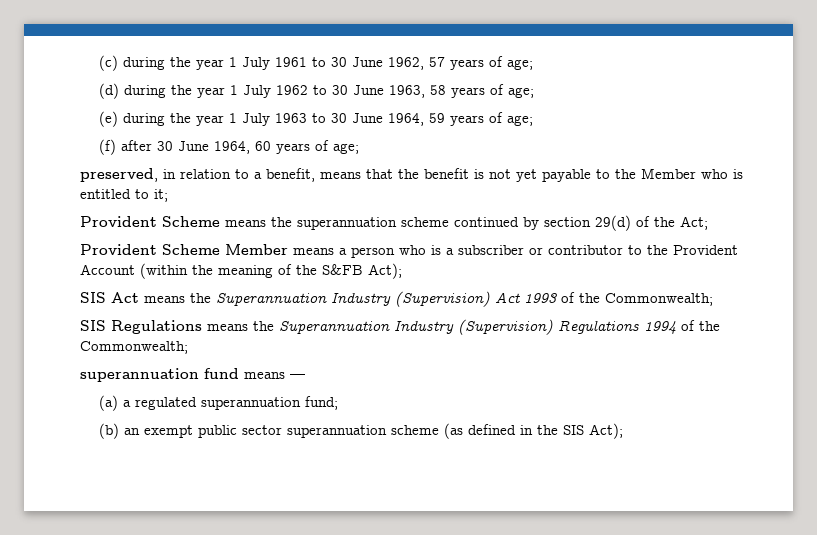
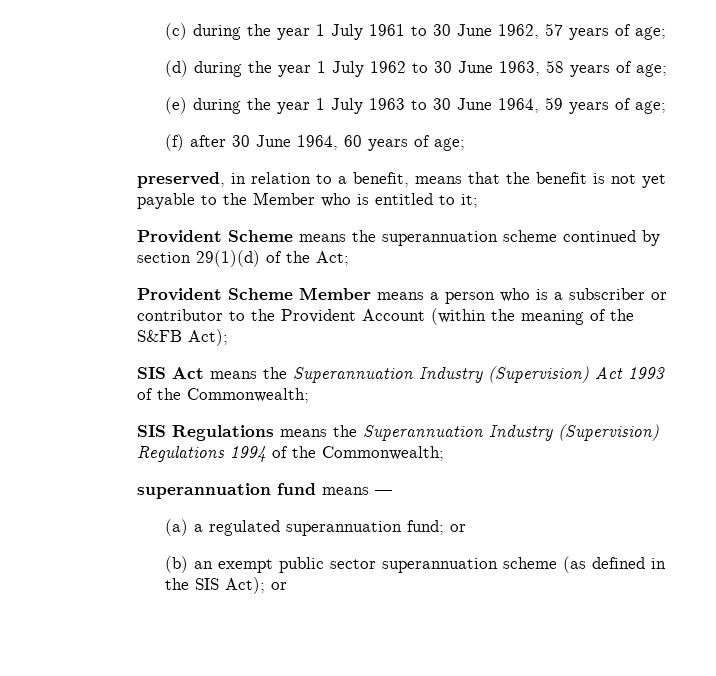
[594,215,631,231] 29(d) -> [196,250,261,267] 29(1)(d)
(338, 403) none -> [450,524,467,532] or
(623, 431) none -> [271,582,288,590] or

